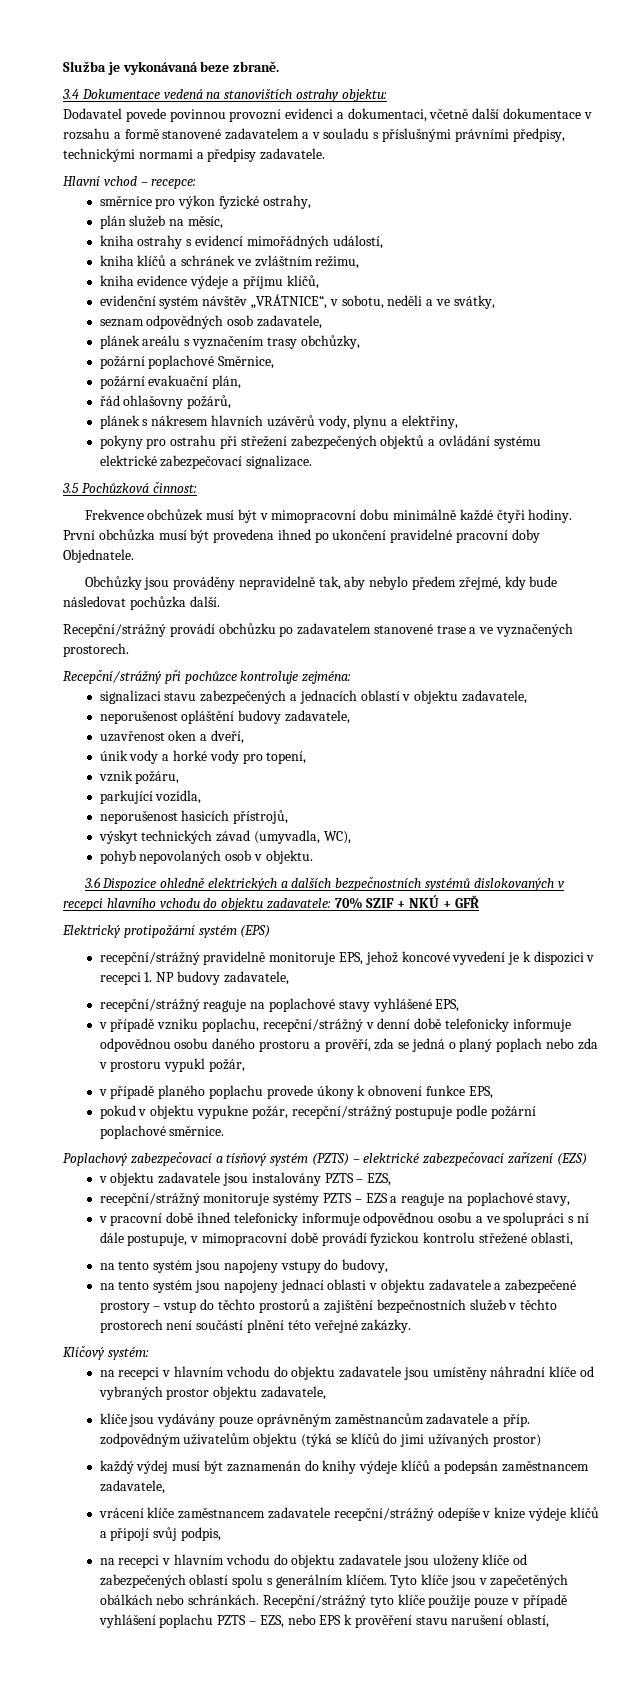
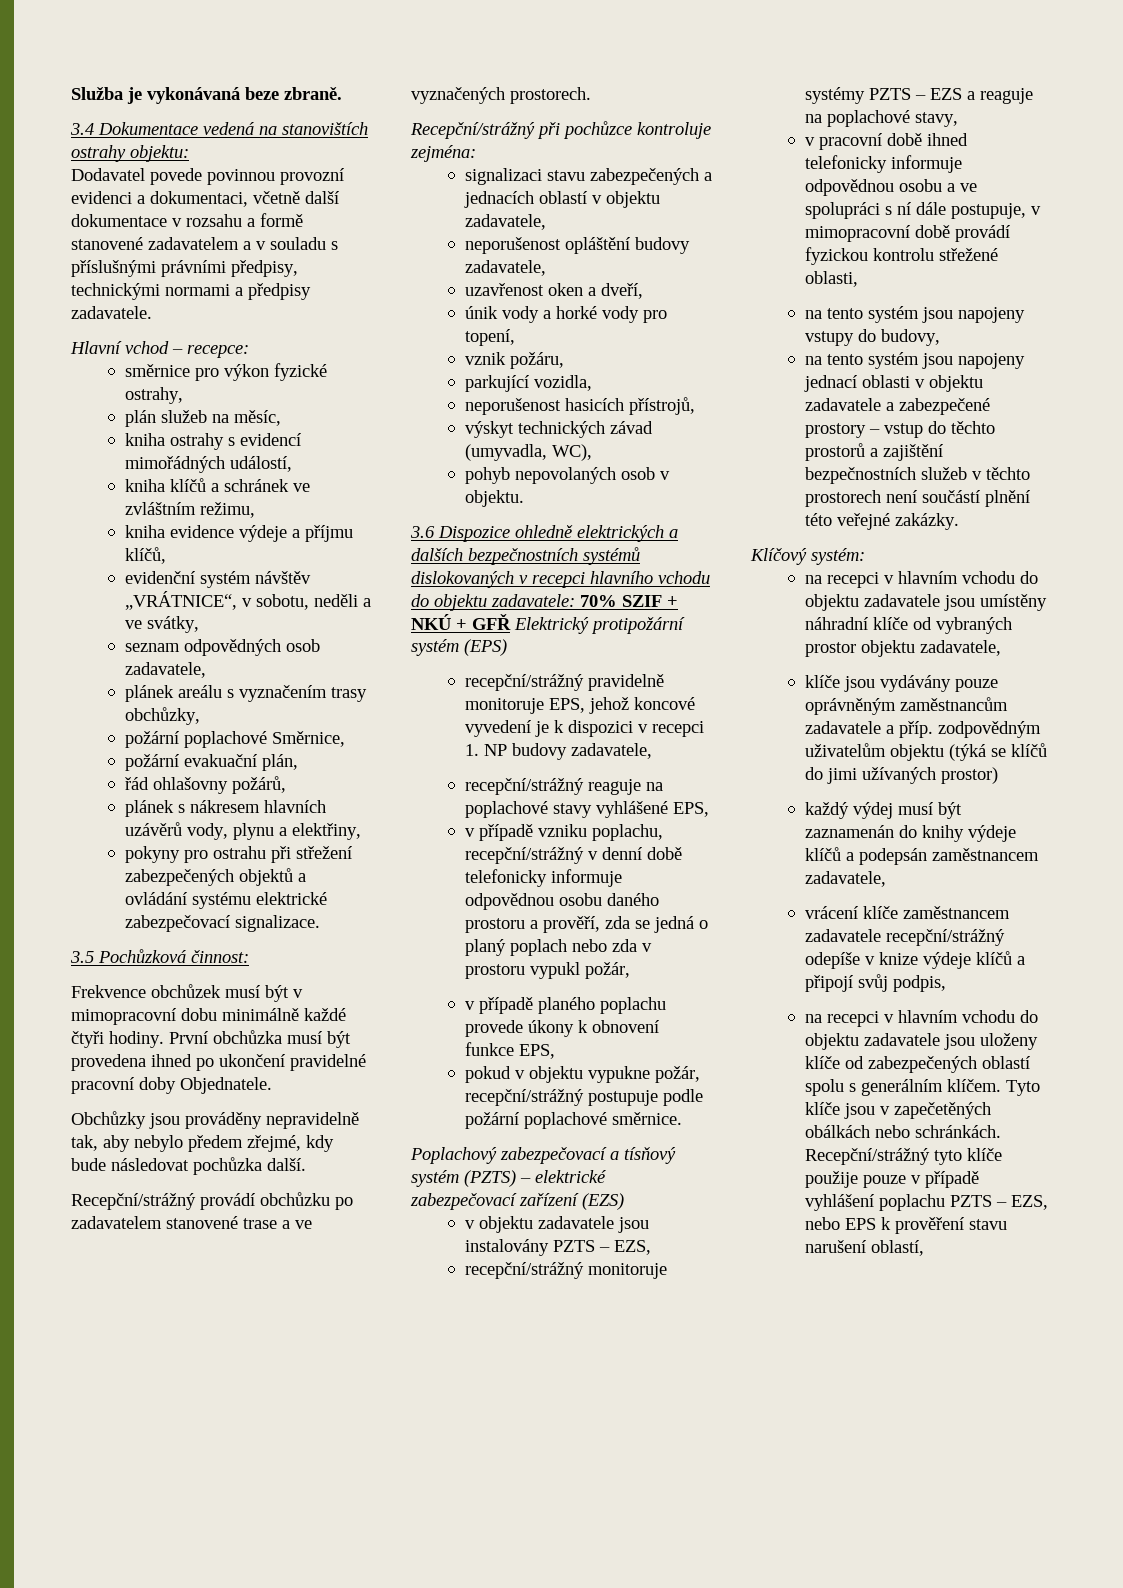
(479, 901) // -> (511, 622) none

